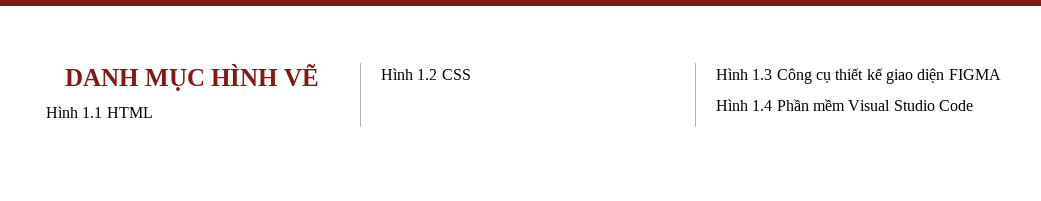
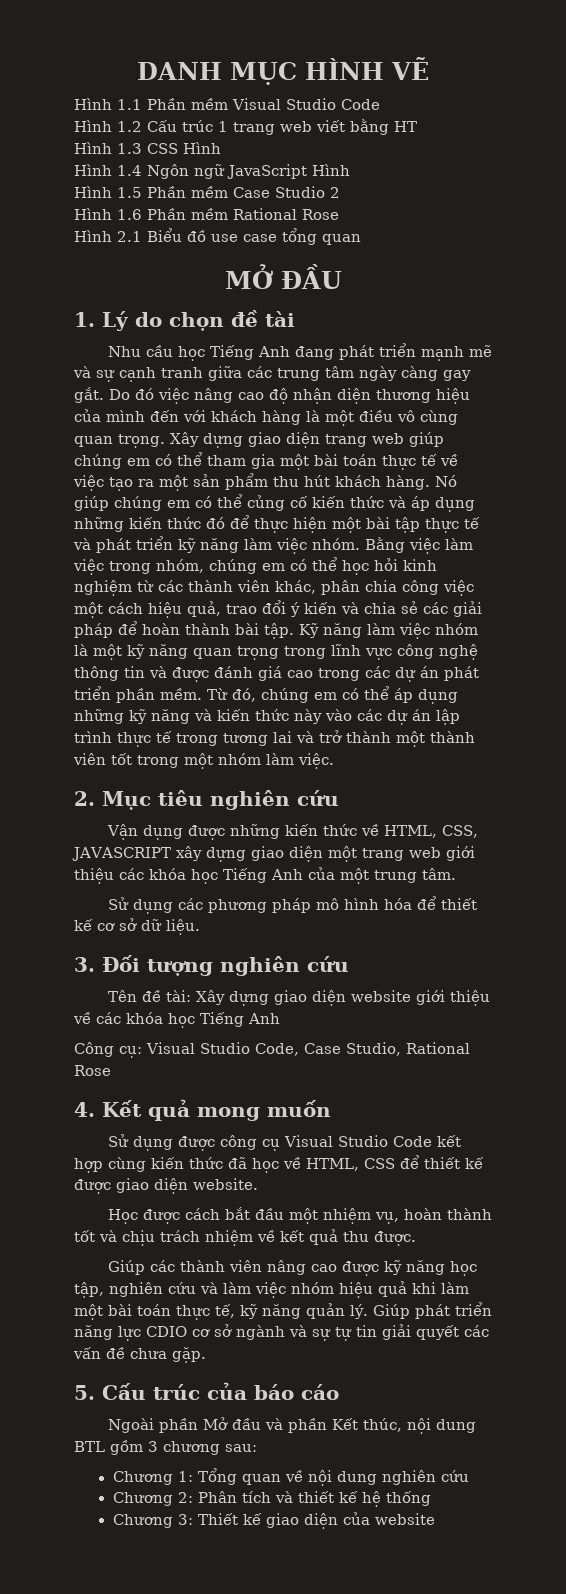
[106,107,153,118] [381,68,471,80] [716,68,1001,84] [716,99,773,111] HTML // Hình 1.2 CSS // Hình 1.3 Công cụ thiết kế giao diện FIGMA // Hình 1.4 -> (142, 104) none
(973, 105) none -> [74,119,417,135] [74,142,221,154] [74,164,350,179] [74,186,340,198] [74,208,339,220] [74,228,361,245] [224,264,342,289] [74,310,295,331] [107,343,492,361] [73,366,471,382] [74,387,470,404] [74,409,458,426] [74,432,444,448] [74,452,458,470] [73,473,457,491] [74,494,475,512] [74,515,480,533] [73,536,473,554] [73,557,437,575] [74,580,474,596] [74,600,482,618] [74,621,478,639] [74,644,478,660] [74,666,479,682] [74,686,458,704] [74,709,460,725] [74,730,475,747] [73,753,334,769] [74,790,339,810] [106,824,478,840] [72,846,475,862] [74,867,456,884] [107,896,477,914] [74,918,200,935] [74,955,349,976] [107,990,490,1006] [73,1012,280,1028] [74,1042,470,1058] [74,1065,111,1076] [74,1099,331,1121] [107,1134,461,1151] [74,1155,484,1173] [74,1178,258,1194] [107,1207,492,1224] [74,1229,416,1246] [107,1260,477,1276] [74,1281,469,1298] [74,1302,492,1320] [74,1324,489,1341] [73,1347,206,1363] [74,1382,339,1400] [107,1417,476,1434] [74,1440,257,1455] [112,1468,469,1486] [112,1491,431,1507] [112,1512,435,1529] // Hình 1.2 Cấu trúc 1 trang web viết bằng HT // Hình 1.3 CSS Hình // Hình 1.4 Ngôn ngữ JavaScript Hình // Hình 1.5 Phần mềm Case Studio 2 // Hình 1.6 Phần mềm Rational Rose // Hình 2.1 Biểu đồ use case tổng quan // MỞ ĐẦU // 1. Lý do chọn đề tài // Nhu cầu học Tiếng Anh đang phát triển mạnh mẽ và sự cạnh tranh giữa các trung tâm ngày càng gay gắt. Do đó việc nâng cao độ nhận diện thương hiệu của mình đến với khách hàng là một điều vô cùng quan trọng. Xây dựng giao diện trang web giúp chúng em có thể tham gia một bài toán thực tế về việc tạo ra một sản phẩm thu hút khách hàng. Nó giúp chúng em có thể củng cố kiến thức và áp dụng những kiến thức đó để thực hiện một bài tập thực tế và phát triển kỹ năng làm việc nhóm. Bằng việc làm việc trong nhóm, chúng em có thể học hỏi kinh nghiệm từ các thành viên khác, phân chia công việc một cách hiệu quả, trao đổi ý kiến và chia sẻ các giải pháp để hoàn thành bài tập. Kỹ năng làm việc nhóm là một kỹ năng quan trọng trong lĩnh vực công nghệ thông tin và được đánh giá cao trong các dự án phát triển phần mềm. Từ đó, chúng em có thể áp dụng những kỹ năng và kiến thức này vào các dự án lập trình thực tế trong tương lai và trở thành một thành viên tốt trong một nhóm làm việc. // 2. Mục tiêu nghiên cứu // Vận dụng được những kiến thức về HTML, CSS, JAVASCRIPT xây dựng giao diện một trang web giới thiệu các khóa học Tiếng Anh của một trung tâm. // Sử dụng các phương pháp mô hình hóa để thiết kế cơ sở dữ liệu. // 3. Đối tượng nghiên cứu // Tên đề tài: Xây dựng giao diện website giới thiệu về các khóa học Tiếng Anh // Công cụ: Visual Studio Code, Case Studio, Rational Rose // 4. Kết quả mong muốn // Sử dụng được công cụ Visual Studio Code kết hợp cùng kiến thức đã học về HTML, CSS để thiết kế được giao diện website. // Học được cách bắt đầu một nhiệm vụ, hoàn thành tốt và chịu trách nhiệm về kết quả thu được. // Giúp các thành viên nâng cao được kỹ năng học tập, nghiên cứu và làm việc nhóm hiệu quả khi làm một bài toán thực tế, kỹ năng quản lý. Giúp phát triển năng lực CDIO cơ sở ngành và sự tự tin giải quyết các vấn đề chưa gặp. // 5. Cấu trúc của báo cáo // Ngoài phần Mở đầu và phần Kết thúc, nội dung BTL gồm 3 chương sau: // Chương 1: Tổng quan về nội dung nghiên cứu // Chương 2: Phân tích và thiết kế hệ thống // Chương 3: Thiết kế giao diện của website

